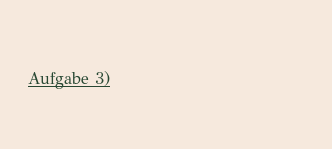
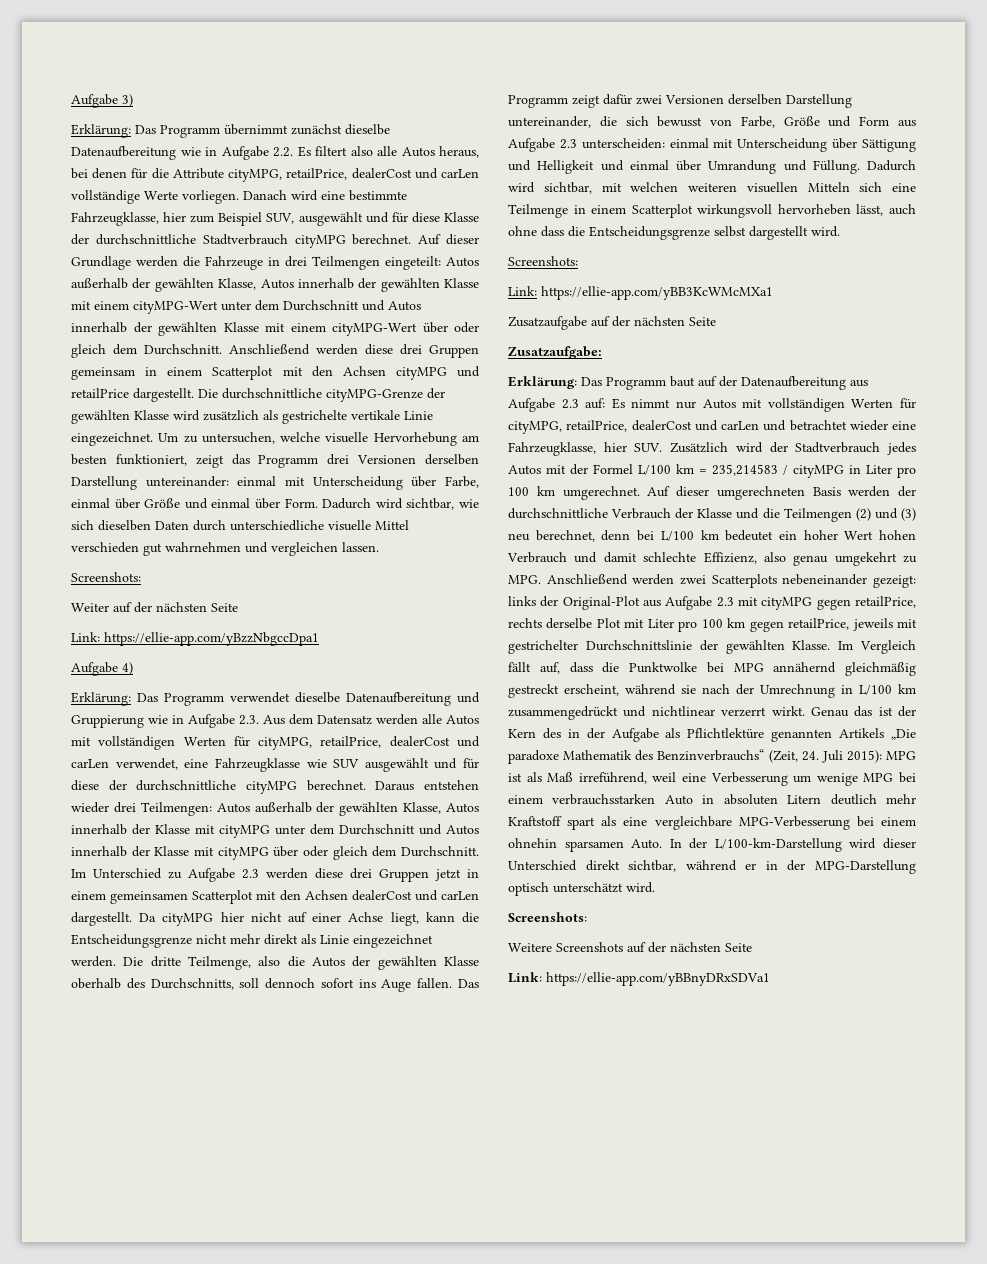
(110, 78) none -> [71,124,390,138] [71,146,479,160] [71,168,480,182] [71,190,407,204] [71,212,479,226] [71,234,479,248] [71,256,479,270] [71,278,479,292] [71,300,421,314] [71,322,479,336] [71,344,479,358] [71,366,480,380] [71,388,445,402] [71,410,433,424] [71,432,479,446] [71,454,479,468] [71,476,479,490] [71,498,479,510] [71,520,409,531] [71,542,379,556] [71,572,141,582] [71,602,238,613] [71,632,319,646] [71,662,133,676] [71,692,480,706] [71,714,479,728] [71,736,480,750] [71,758,479,772] [71,780,479,794] [71,802,479,816] [71,824,479,838] [71,846,480,860] [71,868,479,882] [71,890,479,904] [71,912,479,926] [71,934,433,948] [71,956,479,970] [71,978,479,992] [508,94,852,108] [508,116,916,128] [508,138,916,152] [508,160,916,174] [508,182,916,194] [508,204,916,218] [508,226,840,240] [508,256,578,266] [508,286,773,300] [508,316,716,330] [508,346,602,359] [508,376,868,390] [508,398,916,412] [508,420,916,434] [508,442,916,456] [508,464,916,478] [508,486,916,500] [508,508,916,522] [508,530,916,542] [507,552,917,566] [508,574,916,588] [508,596,916,610] [508,618,917,632] [508,640,916,654] [508,662,916,676] [508,684,916,698] [508,706,916,720] [508,728,916,742] [508,749,916,764] [508,772,917,786] [508,794,916,805] [508,816,916,830] [508,838,916,852] [508,860,916,874] [508,882,655,896] [508,912,587,922] [508,942,752,953] [508,972,770,986] // Erklärung: Das Programm übernimmt zunächst dieselbe Datenaufbereitung wie in Aufgabe 2.2. Es filtert also alle Autos heraus, bei denen für die Attribute cityMPG, retailPrice, dealerCost und carLen vollständige Werte vorliegen. Danach wird eine bestimmte Fahrzeugklasse, hier zum Beispiel SUV, ausgewählt und für diese Klasse der durchschnittliche Stadtverbrauch cityMPG berechnet. Auf dieser Grundlage werden die Fahrzeuge in drei Teilmengen eingeteilt: Autos außerhalb der gewählten Klasse, Autos innerhalb der gewählten Klasse mit einem cityMPG-Wert unter dem Durchschnitt und Autos innerhalb der gewählten Klasse mit einem cityMPG-Wert über oder gleich dem Durchschnitt. Anschließend werden diese drei Gruppen gemeinsam in einem Scatterplot mit den Achsen cityMPG und retailPrice dargestellt. Die durchschnittliche cityMPG-Grenze der gewählten Klasse wird zusätzlich als gestrichelte vertikale Linie eingezeichnet. Um zu untersuchen, welche visuelle Hervorhebung am besten funktioniert, zeigt das Programm drei Versionen derselben Darstellung untereinander: einmal mit Unterscheidung über Farbe, einmal über Größe und einmal über Form. Dadurch wird sichtbar, wie sich dieselben Daten durch unterschiedliche visuelle Mittel verschieden gut wahrnehmen und vergleichen lassen. // Screenshots: // Weiter auf der nächsten Seite // Link: https://ellie-app.com/yBzzNbgccDpa1 // Aufgabe 4) // Erklärung: Das Programm verwendet dieselbe Datenaufbereitung und Gruppierung wie in Aufgabe 2.3. Aus dem Datensatz werden alle Autos mit vollständigen Werten für cityMPG, retailPrice, dealerCost und carLen verwendet, eine Fahrzeugklasse wie SUV ausgewählt und für diese der durchschnittliche cityMPG berechnet. Daraus entstehen wieder drei Teilmengen: Autos außerhalb der gewählten Klasse, Autos innerhalb der Klasse mit cityMPG unter dem Durchschnitt und Autos innerhalb der Klasse mit cityMPG über oder gleich dem Durchschnitt. Im Unterschied zu Aufgabe 2.3 werden diese drei Gruppen jetzt in einem gemeinsamen Scatterplot mit den Achsen dealerCost und carLen dargestellt. Da cityMPG hier nicht auf einer Achse liegt, kann die Entscheidungsgrenze nicht mehr direkt als Linie eingezeichnet werden. Die dritte Teilmenge, also die Autos der gewählten Klasse oberhalb des Durchschnitts, soll dennoch sofort ins Auge fallen. Das Programm zeigt dafür zwei Versionen derselben Darstellung untereinander, die sich bewusst von Farbe, Größe und Form aus Aufgabe 2.3 unterscheiden: einmal mit Unterscheidung über Sättigung und Helligkeit und einmal über Umrandung und Füllung. Dadurch wird sichtbar, mit welchen weiteren visuellen Mitteln sich eine Teilmenge in einem Scatterplot wirkungsvoll hervorheben lässt, auch ohne dass die Entscheidungsgrenze selbst dargestellt wird. // Screenshots: // Link: https://ellie-app.com/yBB3KcWMcMXa1 // Zusatzaufgabe auf der nächsten Seite // Zusatzaufgabe: // Erklärung: Das Programm baut auf der Datenaufbereitung aus Aufgabe 2.3 auf: Es nimmt nur Autos mit vollständigen Werten für cityMPG, retailPrice, dealerCost und carLen und betrachtet wieder eine Fahrzeugklasse, hier SUV. Zusätzlich wird der Stadtverbrauch jedes Autos mit der Formel L/100 km = 235,214583 / cityMPG in Liter pro 100 km umgerechnet. Auf dieser umgerechneten Basis werden der durchschnittliche Verbrauch der Klasse und die Teilmengen (2) und (3) neu berechnet, denn bei L/100 km bedeutet ein hoher Wert hohen Verbrauch und damit schlechte Effizienz, also genau umgekehrt zu MPG. Anschließend werden zwei Scatterplots nebeneinander gezeigt: links der Original-Plot aus Aufgabe 2.3 mit cityMPG gegen retailPrice, rechts derselbe Plot mit Liter pro 100 km gegen retailPrice, jeweils mit gestrichelter Durchschnittslinie der gewählten Klasse. Im Vergleich fällt auf, dass die Punktwolke bei MPG annähernd gleichmäßig gestreckt erscheint, während sie nach der Umrechnung in L/100 km zusammengedrückt und nichtlinear verzerrt wirkt. Genau das ist der Kern des in der Aufgabe als Pflichtlektüre genannten Artikels „Die paradoxe Mathematik des Benzinverbrauchs“ (Zeit, 24. Juli 2015): MPG ist als Maß irreführend, weil eine Verbesserung um wenige MPG bei einem verbrauchsstarken Auto in absoluten Litern deutlich mehr Kraftstoff spart als eine vergleichbare MPG-Verbesserung bei einem ohnehin sparsamen Auto. In der L/100-km-Darstellung wird dieser Unterschied direkt sichtbar, während er in der MPG-Darstellung optisch unterschätzt wird. // Screenshots: // Weitere Screenshots auf der nächsten Seite // Link: https://ellie-app.com/yBBnyDRxSDVa1

